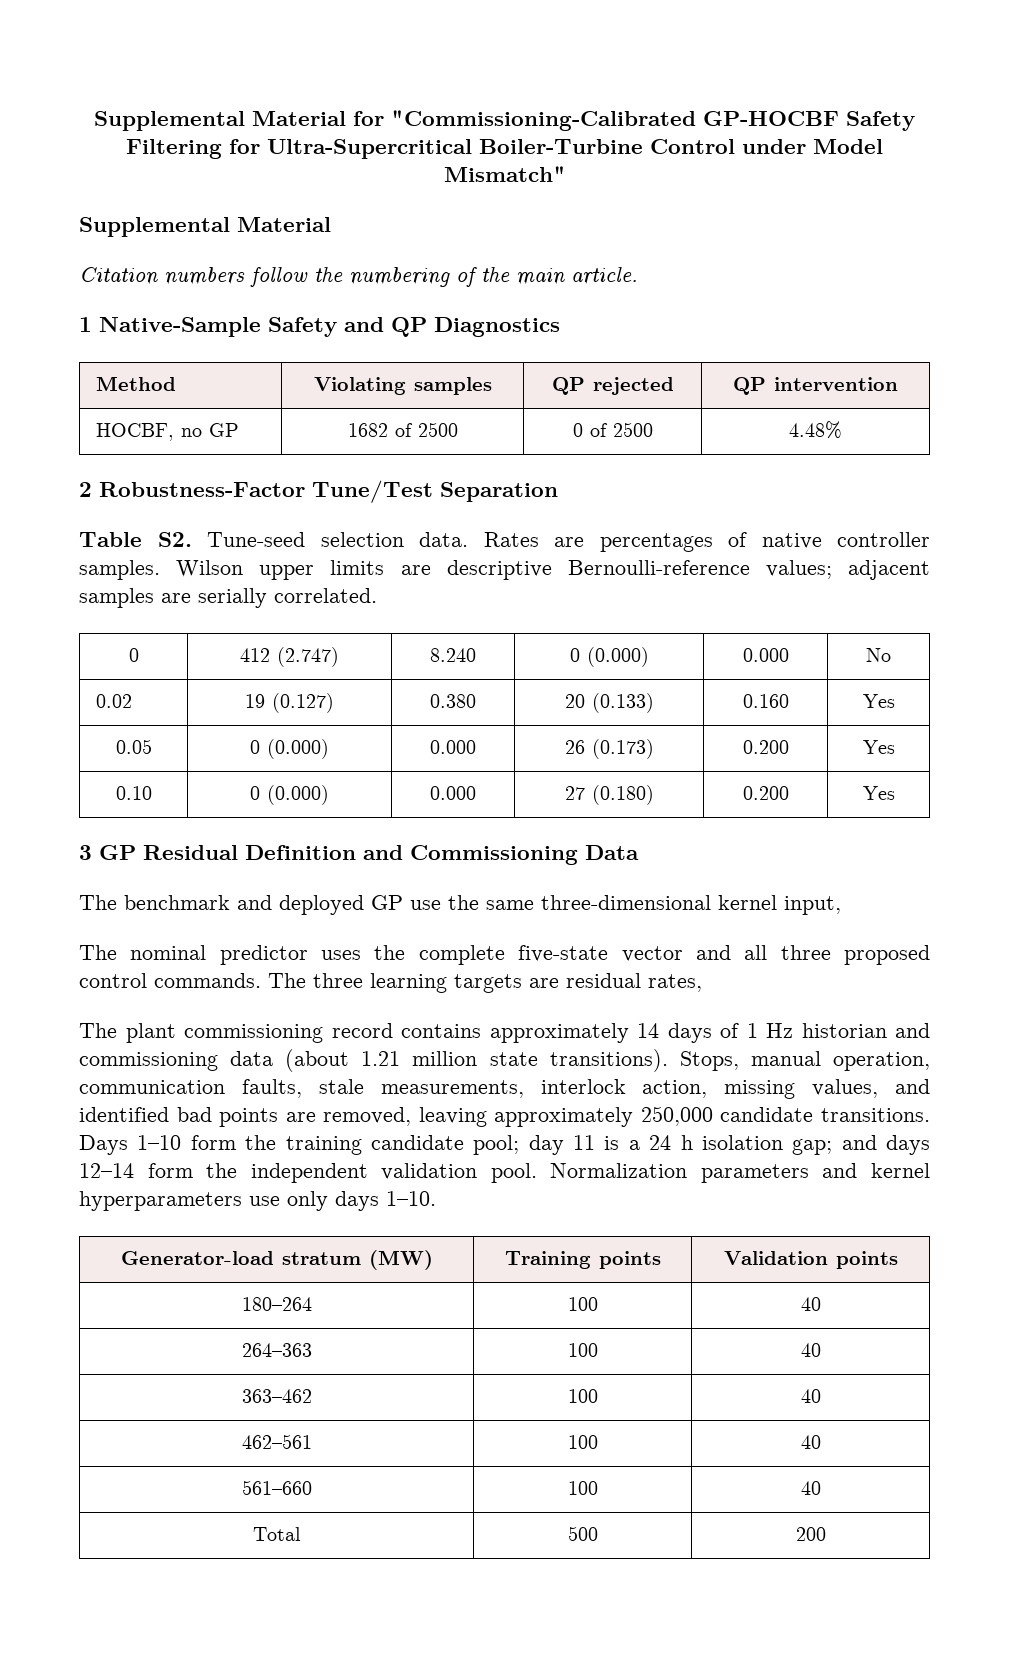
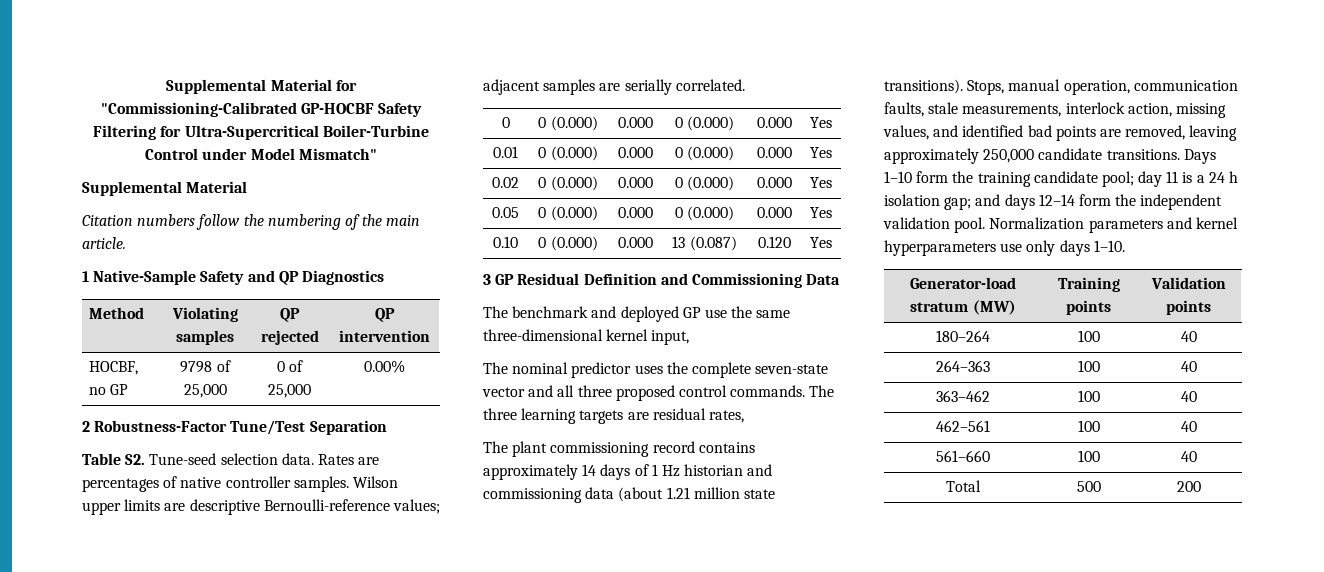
[347,422,458,437] 1682 of 2500 -> [180,360,231,373] [183,384,227,398] 9798 of 25,000
[612,422,653,437] [789,421,842,439] 2500 | 4.48% -> [268,384,311,398] [363,360,405,373] 25,000 | 0.00%
[240,647,339,667] [430,648,476,662] [569,647,649,667] [742,648,789,662] [866,648,891,662] [95,694,132,708] [245,693,334,713] [430,694,476,708] [564,693,654,713] [742,694,789,708] 412 (2.747) | 8.240 | 0 (0.000) | 0.000 | No // 0.02 | 19 (0.127) | 0.380 | 20 (0.133) | 0.160 -> [538,116,598,131] [617,117,653,128] [674,116,735,131] [756,117,792,128] [809,117,832,128] [493,146,518,158] [538,146,598,161] [617,147,653,158] [674,146,735,161] [756,147,792,158] [809,147,832,158] [492,177,519,188] [538,176,598,191] [617,177,653,188] [674,176,735,191] [756,177,792,188] 0 (0.000) | 0.000 | 0 (0.000) | 0.000 | Yes // 0.01 | 0 (0.000) | 0.000 | 0 (0.000) | 0.000 | Yes // 0.02 | 0 (0.000) | 0.000 | 0 (0.000) | 0.000
[564,739,654,759] [742,740,789,754] 26 (0.173) | 0.200 -> [674,206,735,221] [756,207,792,218] 0 (0.000) | 0.000
[564,785,654,805] [742,786,789,800] 27 (0.180) | 0.200 -> [672,236,737,251] [757,236,791,248] 13 (0.087) | 0.120
[518,945,609,962] five-state -> [755,364,829,374] seven-state

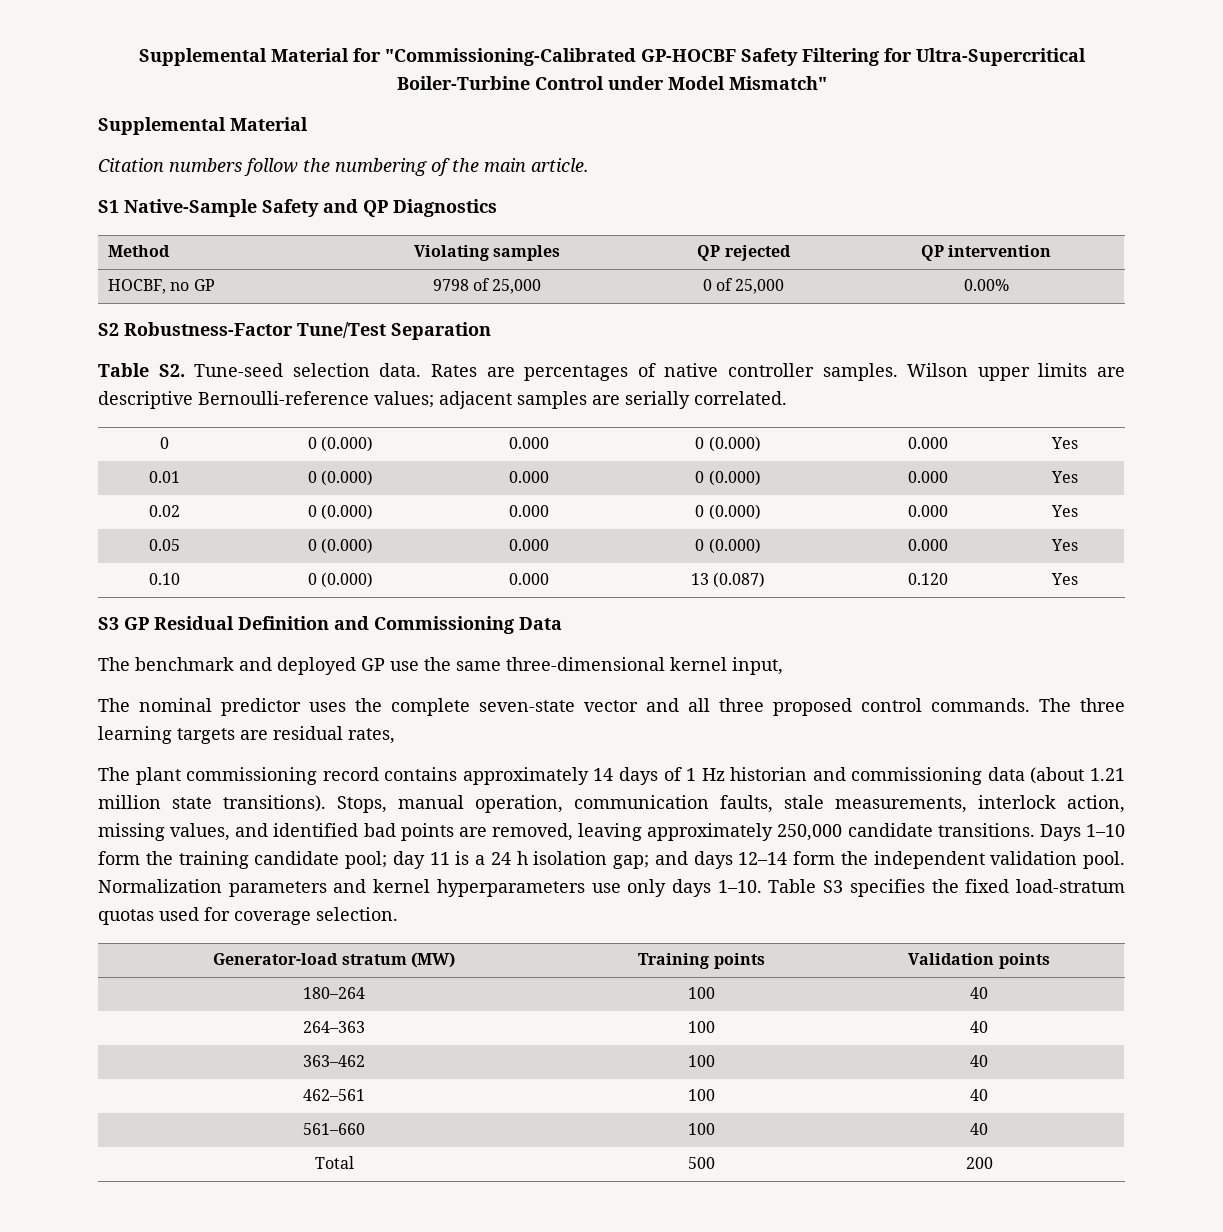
[82,271,89,282] 1 -> [98,200,119,213] S1
[82,421,90,432] 2 -> [98,323,119,336] S2
[483,274,491,285] 3 -> [98,617,119,630] S3
(1125, 246) none -> [768,879,1125,897] [98,907,398,925] Table S3 specifies the fixed load-stratum quotas used for coverage selection.

